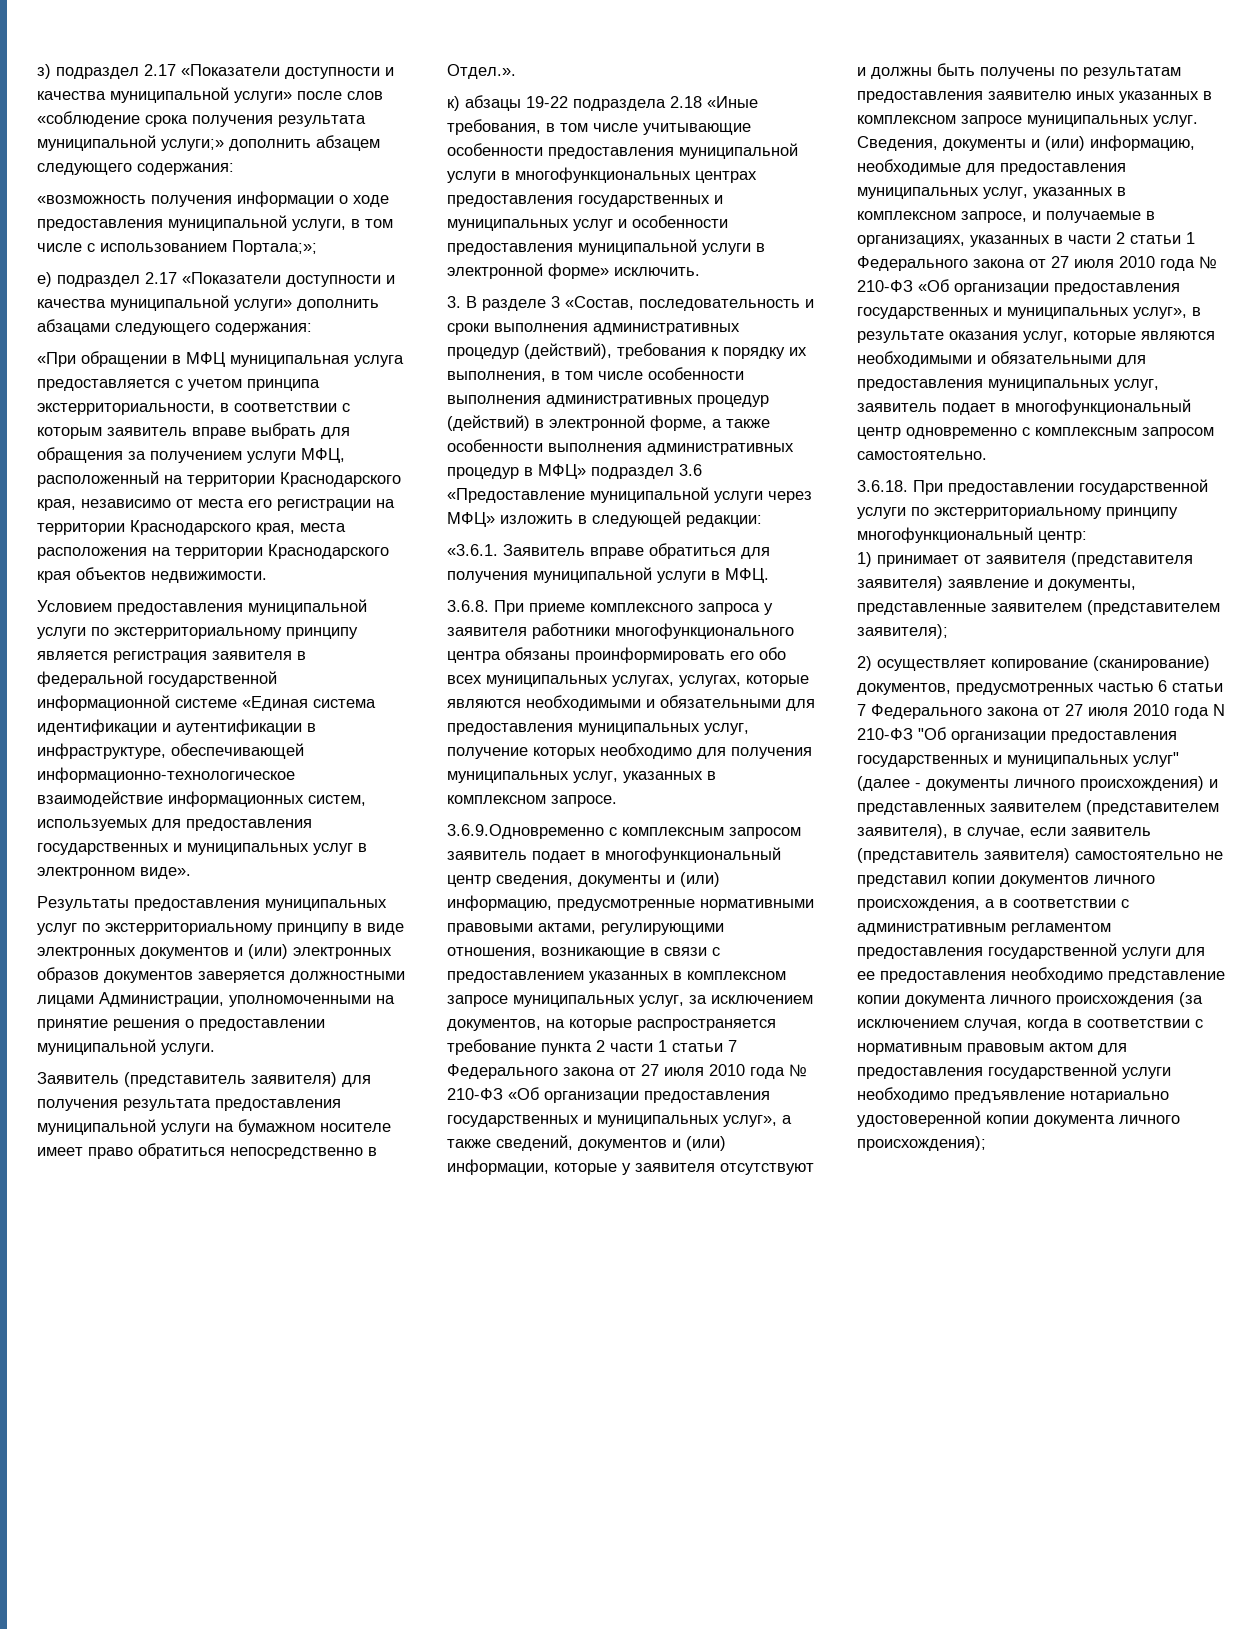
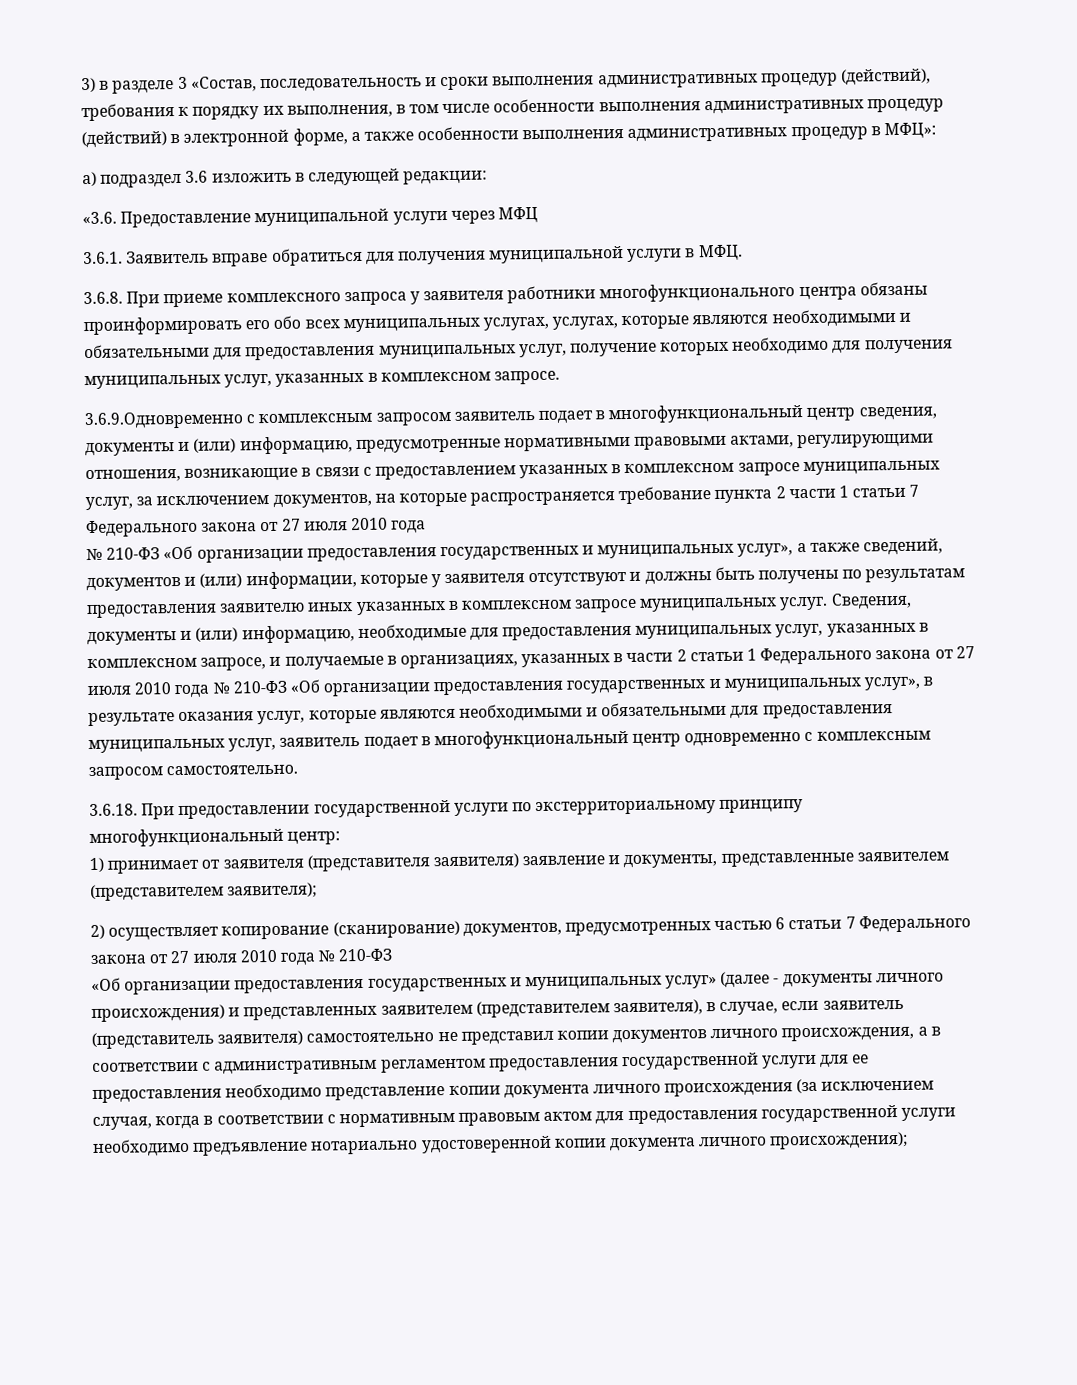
[37,64,394,79] [37,87,383,103] [37,111,366,127] [37,135,380,151] [37,163,234,175] [37,191,389,207] [37,215,393,231] [37,240,317,255] [37,272,395,287] [37,295,379,311] [37,319,312,335] [37,351,404,367] [37,379,320,391] [37,403,350,415] [37,423,350,439] [37,447,345,463] [37,471,401,487] [37,499,395,511] [37,520,346,535] [37,544,389,559] [37,567,267,583] [37,599,367,615] [37,627,358,639] [37,651,306,663] [37,671,277,687] [37,695,376,711] [37,719,316,735] [37,743,304,759] [37,767,295,783] [37,791,366,807] [37,819,312,831] [37,843,367,855] [37,867,191,879] [37,896,387,911] [37,923,404,935] [37,944,392,959] [37,967,405,983] [37,992,395,1007] [37,1019,325,1031] [37,1039,215,1055] [37,1072,371,1087] [37,1099,341,1111] [37,1119,391,1135] [37,1143,377,1159] [447,64,516,79] [447,95,758,111] [447,119,751,135] [447,143,798,159] [447,167,757,183] [447,195,723,207] [447,215,728,231] [447,239,765,255] [447,263,700,279] [447,296,477,308] з) подраздел 2.17 «Показатели доступности и качества муниципальной услуги» после слов «соблюдение срока получения результата муниципальной услуги;» дополнить абзацем следующего содержания: // «возможность получения информации о ходе предоставления муниципальной услуги, в том числе с использованием Портала;»; // е) подраздел 2.17 «Показатели доступности и качества муниципальной услуги» дополнить абзацами следующего содержания: // «При обращении в МФЦ муниципальная услуга предоставляется с учетом принципа экстерриториальности, в соответствии с которым заявитель вправе выбрать для обращения за получением услуги МФЦ, расположенный на территории Краснодарского края, независимо от места его регистрации на территории Краснодарского края, места расположения на территории Краснодарского края объектов недвижимости. // Условием предоставления муниципальной услуги по экстерриториальному принципу является регистрация заявителя в федеральной государственной информационной системе «Единая система идентификации и аутентификации в инфраструктуре, обеспечивающей информационно-технологическое взаимодействие информационных систем, используемых для предоставления государственных и муниципальных услуг в электронном виде». // Результаты предоставления муниципальных услуг по экстерриториальному принципу в виде электронных документов и (или) электронных образов документов заверяется должностными лицами Администрации, уполномоченными на принятие решения о предоставлении муниципальной услуги. // Заявитель (представитель заявителя) для получения результата предоставления муниципальной услуги на бумажном носителе имеет право обратиться непосредственно в Отдел.». // к) абзацы 19-22 подраздела 2.18 «Иные требования, в том числе учитывающие особенности предоставления муниципальной услуги в многофункциональных центрах предоставления государственных и муниципальных услуг и особенности предоставления муниципальной услуги в электронной форме» исключить. // 3. В -> [81,77,110,93] 3) в
[538,464,702,479] [447,487,812,503] [447,511,762,527] [447,544,498,556] МФЦ» подраздел 3.6 «Предоставление муниципальной услуги через МФЦ» изложить в следующей редакции: // «3.6.1. -> [884,122,937,140] [82,168,488,188] [82,206,538,228] [83,251,123,265] МФЦ»: // а) подраздел 3.6 изложить в следующей редакции: // «3.6. Предоставление муниципальной услуги через МФЦ // 3.6.1.
(785, 1073) none -> (427, 527) //
[1213,704,1225,716] [857,727,1177,743] [857,752,1179,767] N 210-ФЗ "Об организации предоставления государственных и муниципальных услуг" -> [318,948,393,962] [91,975,718,995] № 210-ФЗ // «Об организации предоставления государственных и муниципальных услуг»

